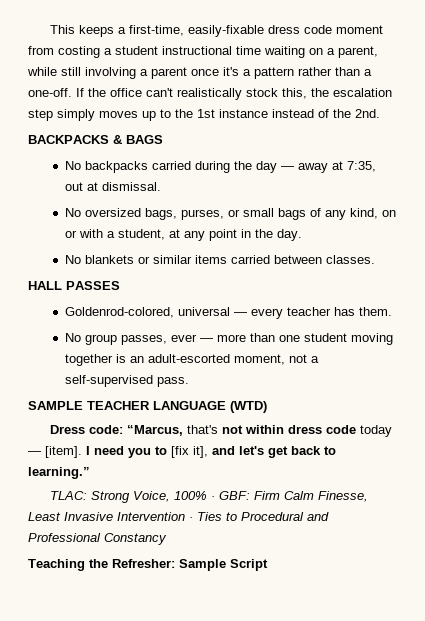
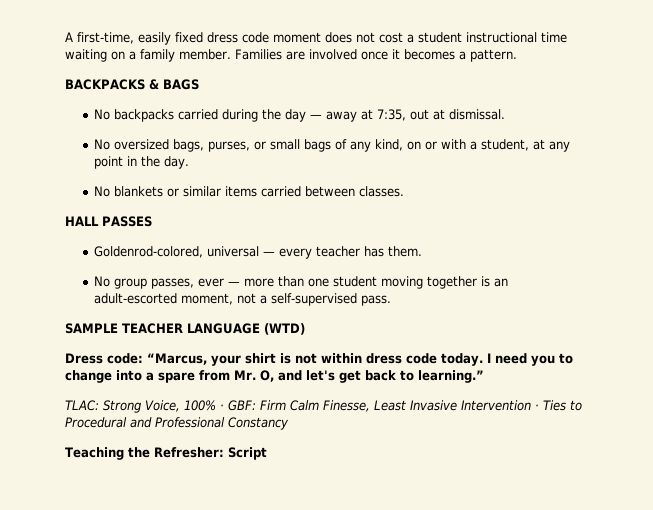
[49,25,383,37] [28,46,100,58] This keeps a first-time, easily-fixable dress code moment from costing -> [65,32,403,45] A first-time, easily fixed dress code moment does not cost
[338,46,378,58] [27,67,372,79] [28,88,392,100] [28,109,380,121] parent, while still involving a parent once it's a pattern rather than a one-off. If the office can't realistically stock this, the escalation step simply moves up to the 1st instance instead of the 2nd. -> [140,49,517,62] family member. Families are involved once it becomes a pattern.
[186,425,218,434] that's -> [211,353,291,366] your shirt is
[359,425,392,437] [28,446,82,458] today — [item]. -> [441,353,483,366] today.
[171,446,208,458] [fix it], -> [65,370,274,383] change into a spare from Mr. O,
[179,559,226,571] Sample -> (224, 452) none

